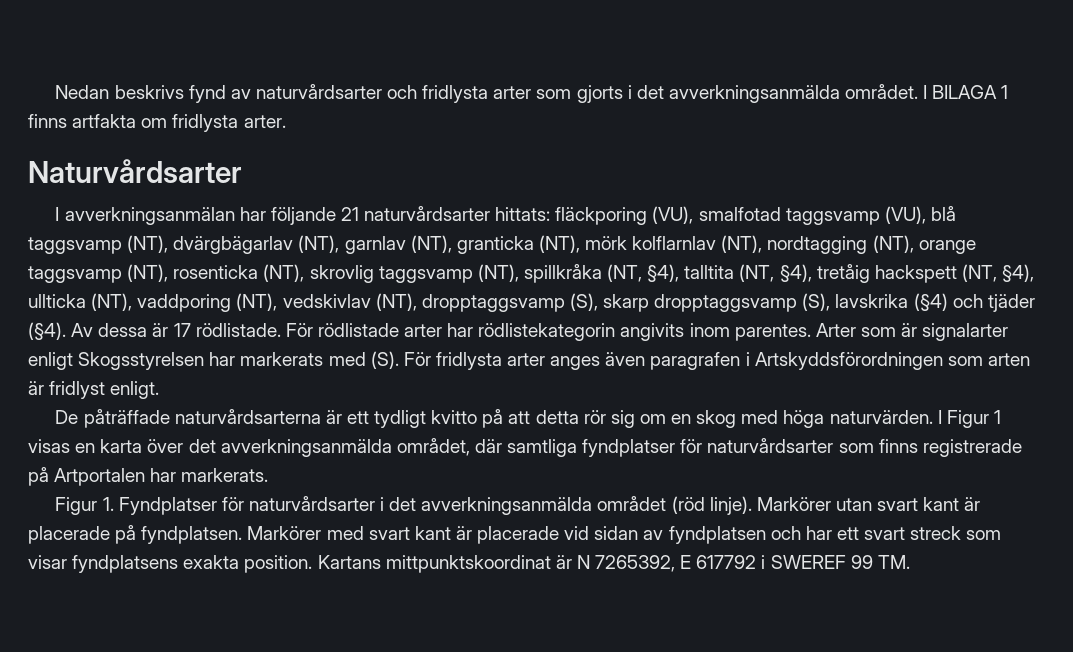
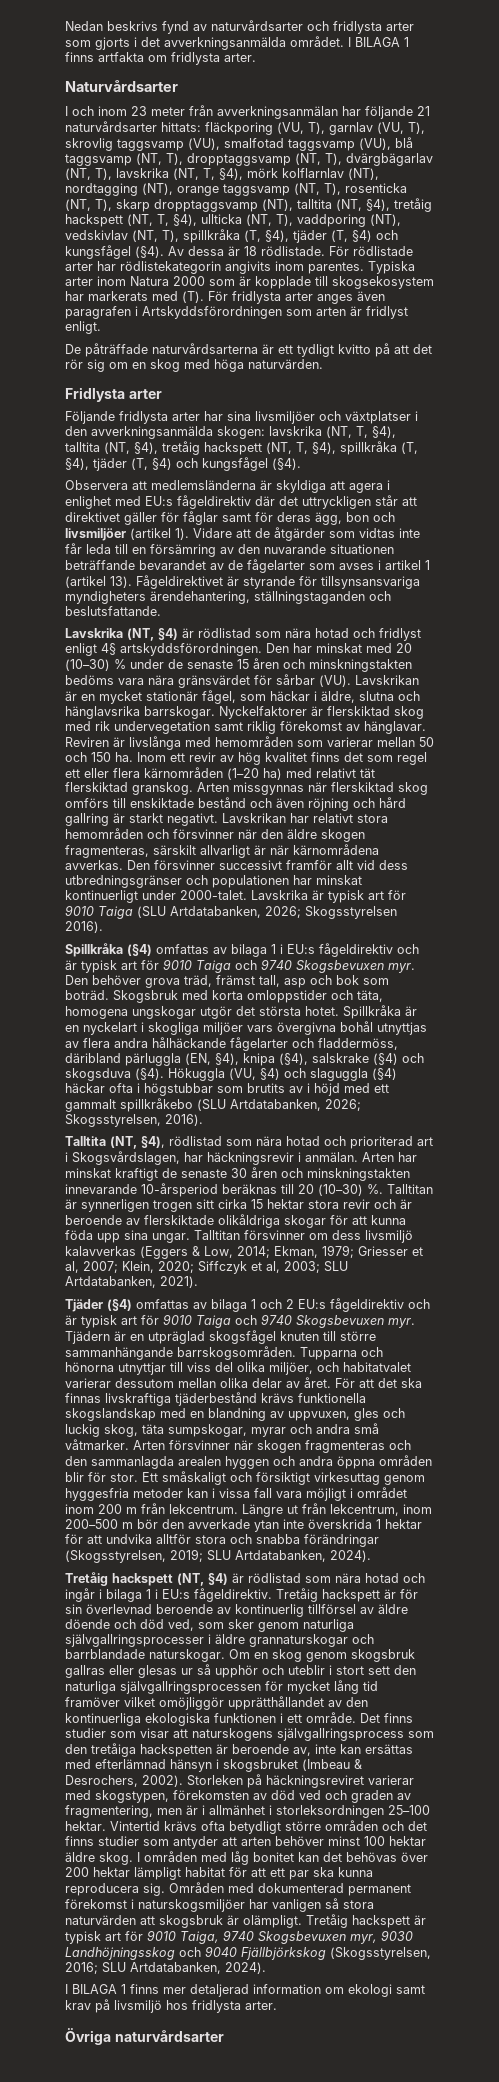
(60, 214) none -> [72,105,213,116] och inom 23 meter från
(648, 216) none -> [277,122,425,135] [65,138,184,151] (VU, T), garnlav (VU, T), skrovlig taggsvamp
[127,235,580,254] (NT), dvärgbägarlav (NT), garnlav (NT), granticka (NT), -> [136,153,433,166] [65,168,243,180] (NT, T), dropptaggsvamp (NT, T), dvärgbägarlav (NT, T), lavskrika (NT, T, §4),
[127,264,997,283] (NT), rosenticka (NT), skrovlig taggsvamp (NT), spillkråka (NT, §4), talltita (NT, §4), tretåig hackspett (NT, -> [294,183,407,195] [65,198,432,212] [65,214,169,227] (NT, T), rosenticka (NT, T), skarp dropptaggsvamp (NT), talltita (NT, §4), tretåig hackspett (NT, T,
[91,293,133,311] (NT), -> [246,214,293,226] (NT, T),
[375,293,1035,312] (NT), dropptaggsvamp (S), skarp dropptaggsvamp (S), lavskrika (§4) och tjäder -> [132,229,398,243] [65,245,131,259] (NT, T), spillkråka (T, §4), tjäder (T, §4) och kungsfågel
[173,323,191,337] 17 -> [244,246,257,256] 18
[815,323,1009,341] [28,352,205,370] Arter som är signalarter enligt Skogsstyrelsen -> [368,261,415,274] [65,276,434,289] Typiska arter inom Natura 2000 som är kopplade till skogsekosystem
[370,351,399,369] (S). -> [182,291,204,303] (T).
[535,410,579,424] detta -> [413,344,432,354] det
[937,410,1001,428] [28,438,1022,457] [28,467,269,486] [55,496,981,515] [28,525,1002,544] [28,555,910,573] I Figur 1 visas en karta över det avverkningsanmälda området, där samtliga fyndplatser för naturvårdsarter som finns registrerade på Artportalen har markerats. // Figur 1. Fyndplatser för naturvårdsarter i det avverkningsanmälda området (röd linje). Markörer utan svart kant är placerade på fyndplatsen. Markörer med svart kant är placerade vid sidan av fyndplatsen och har ett svart streck som visar fyndplatsens exakta position. Kartans mittpunktskoordinat är N 7265392, E 617792 i SWEREF 99 TM. -> [65,387,162,402] [65,411,418,424] [65,426,396,439] [65,441,418,455] [65,457,301,471] [65,480,390,493] [65,495,417,509] [65,511,395,525] [65,527,420,541] [65,543,394,557] [65,559,430,573] [65,575,420,589] [65,591,391,604] [65,606,161,616] [65,628,421,641] [65,643,412,656] [65,658,412,672] [65,674,419,688] [65,690,420,704] [65,706,424,719] [65,721,426,734] [65,736,434,750] [65,752,427,765] [65,767,375,780] [65,782,428,795] [65,797,406,811] [65,813,388,826] [65,828,365,842] [65,844,379,858] [65,860,408,870] [65,875,362,888] [65,890,406,903] [65,905,397,919] [65,921,103,933] [65,943,419,957] [65,959,415,973] [65,975,389,988] [65,990,383,1003] [65,1005,417,1019] [65,1021,427,1035] [65,1037,398,1051] [65,1053,424,1066] [65,1068,397,1081] [65,1083,389,1096] [65,1098,361,1112] [65,1114,203,1127] [65,1136,433,1149] [65,1151,417,1165] [65,1167,410,1181] [65,1183,433,1197] [65,1199,412,1212] [65,1214,406,1228] [65,1230,413,1243] [65,1245,423,1259] [65,1261,348,1274] [65,1276,198,1288] [65,1298,430,1312] [65,1314,415,1328] [65,1330,376,1344] [65,1346,383,1360] [65,1362,411,1375] [65,1377,422,1388] [65,1392,366,1406] [65,1408,405,1421] [65,1423,379,1437] [65,1439,411,1453] [65,1455,432,1469] [65,1471,425,1485] [65,1487,407,1501] [65,1503,432,1517] [65,1519,422,1532] [65,1534,379,1547] [65,1549,371,1563] [65,1572,425,1586] [65,1588,418,1602] [65,1604,408,1617] [65,1619,354,1632] [65,1634,374,1647] [65,1649,415,1662] [65,1664,416,1678] [65,1680,378,1694] [65,1696,368,1710] [65,1712,413,1726] [65,1728,434,1741] [65,1743,413,1757] [65,1759,362,1772] [65,1774,414,1788] [65,1790,411,1803] [65,1805,430,1818] [65,1820,427,1834] [65,1836,426,1849] [65,1851,428,1865] [65,1867,373,1880] [65,1882,411,1896] [65,1898,374,1912] [65,1914,426,1928] [65,1930,413,1944] [65,1946,431,1960] [65,1962,266,1974] [65,1984,425,1997] [65,1999,277,2013] [65,2028,224,2045] // Fridlysta arter // Följande fridlysta arter har sina livsmiljöer och växtplatser i den avverkningsanmälda skogen: lavskrika (NT, T, §4), talltita (NT, §4), tretåig hackspett (NT, T, §4), spillkråka (T, §4), tjäder (T, §4) och kungsfågel (§4). // Observera att medlemsländerna är skyldiga att agera i enlighet med EU:s fågeldirektiv där det uttryckligen står att direktivet gäller för fåglar samt för deras ägg, bon och livsmiljöer (artikel 1). Vidare att de åtgärder som vidtas inte får leda till en försämring av den nuvarande situationen beträffande bevarandet av de fågelarter som avses i artikel 1 (artikel 13). Fågeldirektivet är styrande för tillsynsansvariga myndigheters ärendehantering, ställningstaganden och beslutsfattande. // Lavskrika (NT, §4) är rödlistad som nära hotad och fridlyst enligt 4§ artskyddsförordningen. Den har minskat med 20 (10–30) % under de senaste 15 åren och minskningstakten bedöms vara nära gränsvärdet för sårbar (VU). Lavskrikan är en mycket stationär fågel, som häckar i äldre, slutna och hänglavsrika barrskogar. Nyckelfaktorer är flerskiktad skog med rik undervegetation samt riklig förekomst av hänglavar. Reviren är livslånga med hemområden som varierar mellan 50 och 150 ha. Inom ett revir av hög kvalitet finns det som regel ett eller flera kärnområden (1–20 ha) med relativt tät flerskiktad granskog. Arten missgynnas när flerskiktad skog omförs till enskiktade bestånd och även röjning och hård gallring är starkt negativt. Lavskrikan har relativt stora hemområden och försvinner när den äldre skogen fragmenteras, särskilt allvarligt är när kärnområdena avverkas. Den försvinner successivt framför allt vid dess utbredningsgränser och populationen har minskat kontinuerligt under 2000-talet. Lavskrika är typisk art för 9010 Taiga (SLU Artdatabanken, 2026; Skogsstyrelsen 2016). // Spillkråka (§4) omfattas av bilaga 1 i EU:s fågeldirektiv och är typisk art för 9010 Taiga och 9740 Skogsbevuxen myr. Den behöver grova träd, främst tall, asp och bok som boträd. Skogsbruk med korta omloppstider och täta, homogena ungskogar utgör det största hotet. Spillkråka är en nyckelart i skogliga miljöer vars övergivna bohål utnyttjas av flera andra hålhäckande fågelarter och fladdermöss, däribland pärluggla (EN, §4), knipa (§4), salskrake (§4) och skogsduva (§4). Hökuggla (VU, §4) och slaguggla (§4) häckar ofta i högstubbar som brutits av i höjd med ett gammalt spillkråkebo (SLU Artdatabanken, 2026; Skogsstyrelsen, 2016). // Talltita (NT, §4), rödlistad som nära hotad och prioriterad art i Skogsvårdslagen, har häckningsrevir i anmälan. Arten har minskat kraftigt de senaste 30 åren och minskningstakten innevarande 10-årsperiod beräknas till 20 (10–30) %. Talltitan är synnerligen trogen sitt cirka 15 hektar stora revir och är beroende av flerskiktade olikåldriga skogar för att kunna föda upp sina ungar. Talltitan försvinner om dess livsmiljö kalavverkas (Eggers & Low, 2014; Ekman, 1979; Griesser et al, 2007; Klein, 2020; Siffczyk et al, 2003; SLU Artdatabanken, 2021). // Tjäder (§4) omfattas av bilaga 1 och 2 EU:s fågeldirektiv och är typisk art för 9010 Taiga och 9740 Skogsbevuxen myr. Tjädern är en utpräglad skogsfågel knuten till större sammanhängande barrskogsområden. Tupparna och hönorna utnyttjar till viss del olika miljöer, och habitatvalet varierar dessutom mellan olika delar av året. För att det ska finnas livskraftiga tjäderbestånd krävs funktionella skogslandskap med en blandning av uppvuxen, gles och luckig skog, täta sumpskogar, myrar och andra små våtmarker. Arten försvinner när skogen fragmenteras och den sammanlagda arealen hyggen och andra öppna områden blir för stor. Ett småskaligt och försiktigt virkesuttag genom hyggesfria metoder kan i vissa fall vara möjligt i området inom 200 m från lekcentrum. Längre ut från lekcentrum, inom 200–500 m bör den avverkade ytan inte överskrida 1 hektar för att undvika alltför stora och snabba förändringar (Skogsstyrelsen, 2019; SLU Artdatabanken, 2024). // Tretåig hackspett (NT, §4) är rödlistad som nära hotad och ingår i bilaga 1 i EU:s fågeldirektiv. Tretåig hackspett är för sin överlevnad beroende av kontinuerlig tillförsel av äldre döende och död ved, som sker genom naturliga självgallringsprocesser i äldre grannaturskogar och barrblandade naturskogar. Om en skog genom skogsbruk gallras eller glesas ur så upphör och uteblir i stort sett den naturliga självgallringsprocessen för mycket lång tid framöver vilket omöjliggör upprätthållandet av den kontinuerliga ekologiska funktionen i ett område. Det finns studier som visar att naturskogens självgallringsprocess som den tretåiga hackspetten är beroende av, inte kan ersättas med efterlämnad hänsyn i skogsbruket (Imbeau & Desrochers, 2002). Storleken på häckningsreviret varierar med skogstypen, förekomsten av död ved och graden av fragmentering, men är i allmänhet i storleksordningen 25–100 hektar. Vintertid krävs ofta betydligt större områden och det finns studier som antyder att arten behöver minst 100 hektar äldre skog. I områden med låg bonitet kan det behövas över 200 hektar lämpligt habitat för att ett par ska kunna reproducera sig. Områden med dokumenterad permanent förekomst i naturskogsmiljöer har vanligen så stora naturvärden att skogsbruk är olämpligt. Tretåig hackspett är typisk art för 9010 Taiga, 9740 Skogsbevuxen myr, 9030 Landhöjningsskog och 9040 Fjällbjörkskog (Skogsstyrelsen, 2016; SLU Artdatabanken, 2024). // I BILAGA 1 finns mer detaljerad information om ekologi samt krav på livsmiljö hos fridlysta arter. // Övriga naturvårdsarter

